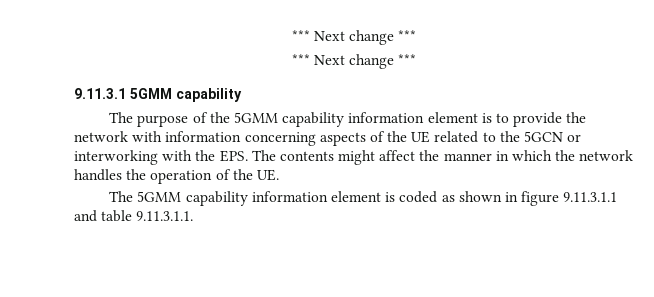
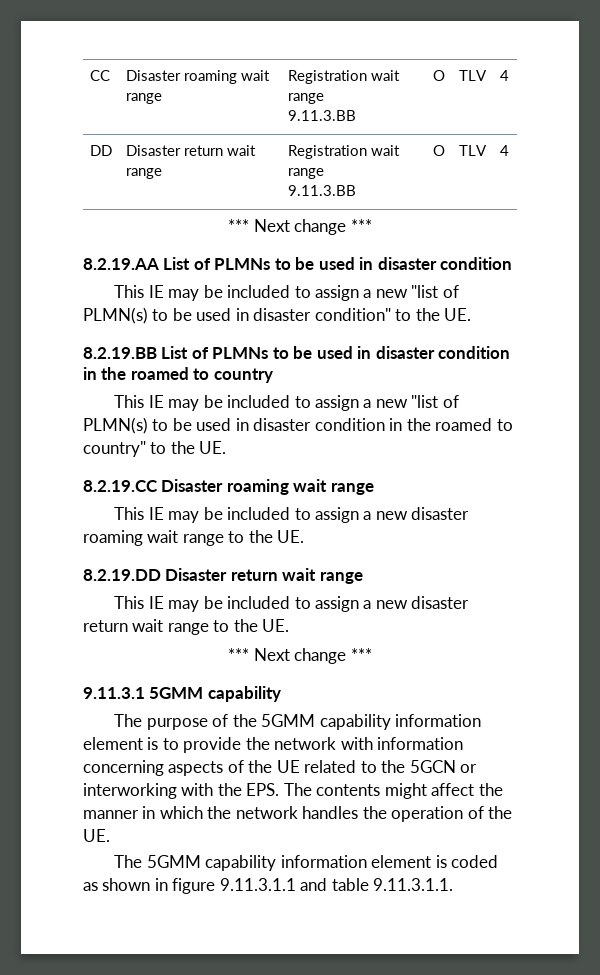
[291,30,417,45] *** Next change *** -> [89,70,110,81] [125,70,270,84] [125,93,162,104] [287,70,400,84] [287,93,324,104] [287,110,356,121] [432,70,445,81] [458,70,487,81] [500,70,509,81] [89,145,112,156] [125,145,256,156] [125,168,162,179] [287,145,400,159] [287,168,324,179] [287,185,356,196] [432,145,445,156] [458,145,487,156] [500,145,509,156] [228,219,372,235] [83,257,513,270] [114,285,459,301] [83,307,472,324] [83,346,511,359] [83,367,273,383] [114,395,459,411] [83,417,513,434] [83,441,227,457] [83,479,374,495] [114,507,470,523] [83,530,305,546] [83,568,363,584] [114,596,470,612] [83,619,290,635] CC | Disaster roaming wait range | Registration wait range // 9.11.3.BB | O | TLV | 4 // DD | Disaster return wait range | Registration wait range // 9.11.3.BB | O | TLV | 4 // *** Next change *** // 8.2.19.AA List of PLMNs to be used in disaster condition // This IE may be included to assign a new "list of PLMN(s) to be used in disaster condition" to the UE. // 8.2.19.BB List of PLMNs to be used in disaster condition in the roamed to country // This IE may be included to assign a new "list of PLMN(s) to be used in disaster condition in the roamed to country" to the UE. // 8.2.19.CC Disaster roaming wait range // This IE may be included to assign a new disaster roaming wait range to the UE. // 8.2.19.DD Disaster return wait range // This IE may be included to assign a new disaster return wait range to the UE.

